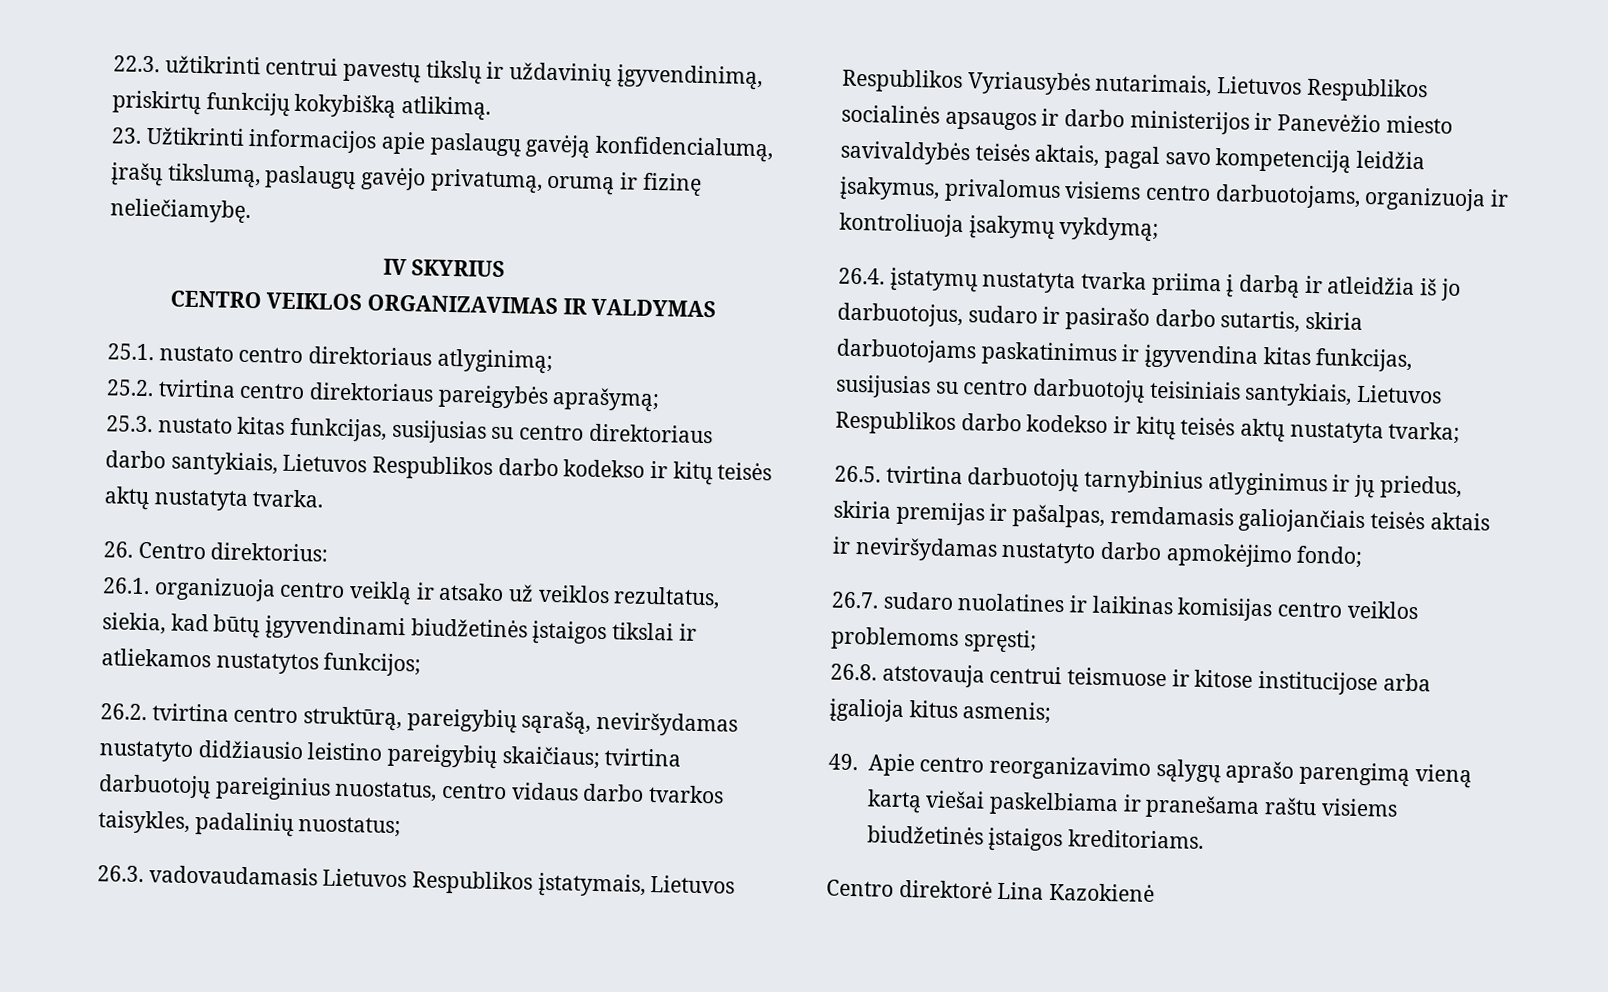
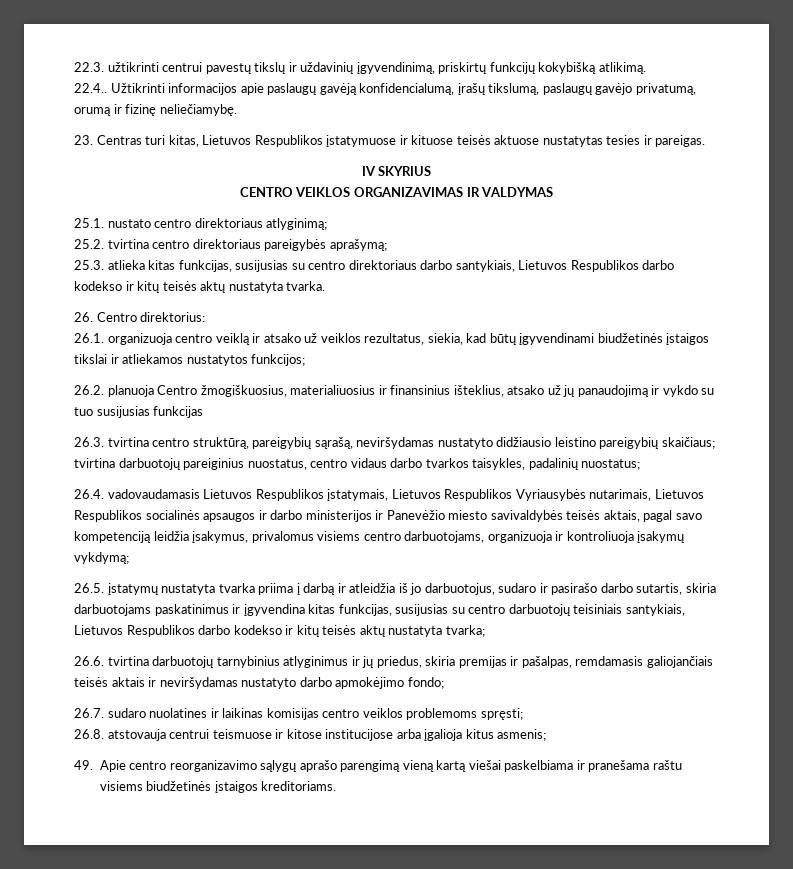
[111,127,142,144] 23. -> [74,83,107,93] 22.4..
(251, 211) none -> [74,135,706,147] // 23. Centras turi kitas, Lietuvos Respublikos įstatymuose ir kituose teisės aktuose nustatytas tesies ir pareigas.
[157,417,233,434] nustato -> [107,260,145,270] atlieka
(147, 712) none -> [107,385,715,397] [74,406,204,418] [74,437,104,447] planuoja Centro žmogiškuosius, materialiuosius ir finansinius išteklius, atsako už jų panaudojimą ir vykdo su tuo susijusias funkcijas // 26.3.
[97,865,144,883] 26.3. -> [74,489,104,499] 26.4.
[838,267,885,285] 26.4. -> [74,583,104,593] 26.5.
[834,465,881,483] 26.5. -> [74,656,104,666] 26.6.
[826,879,1156,903] // Centro direktorė Lina Kazokienė -> (337, 786) none

